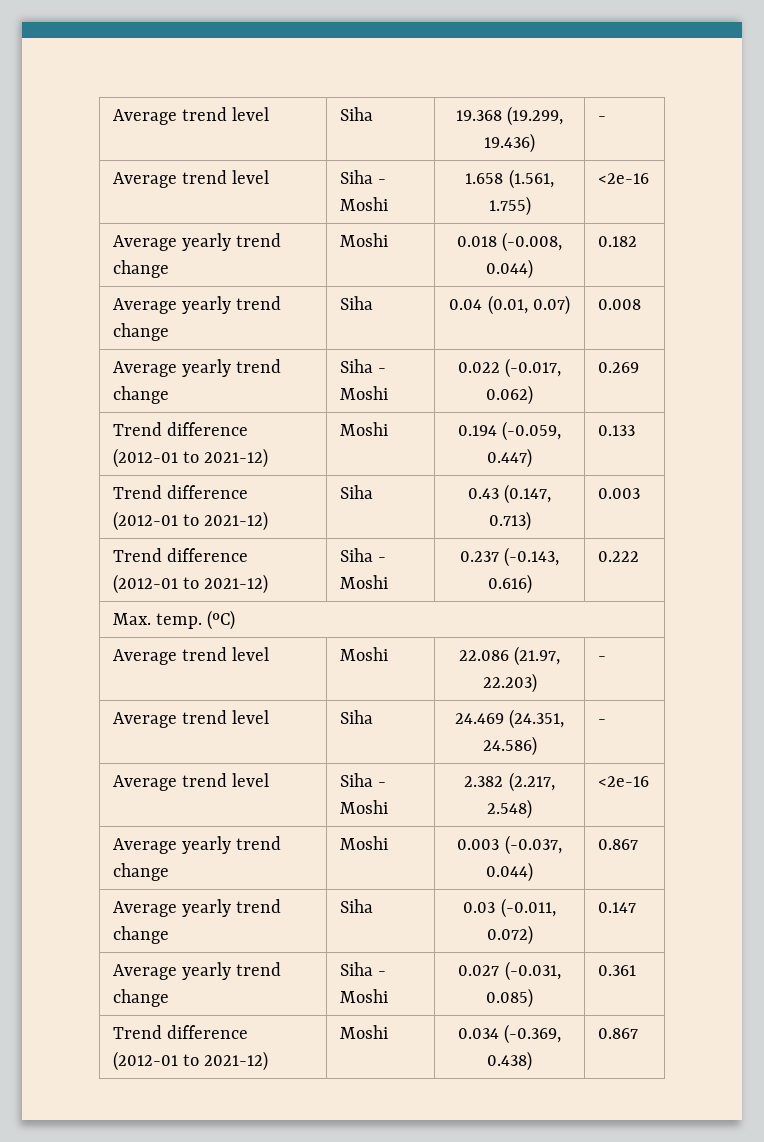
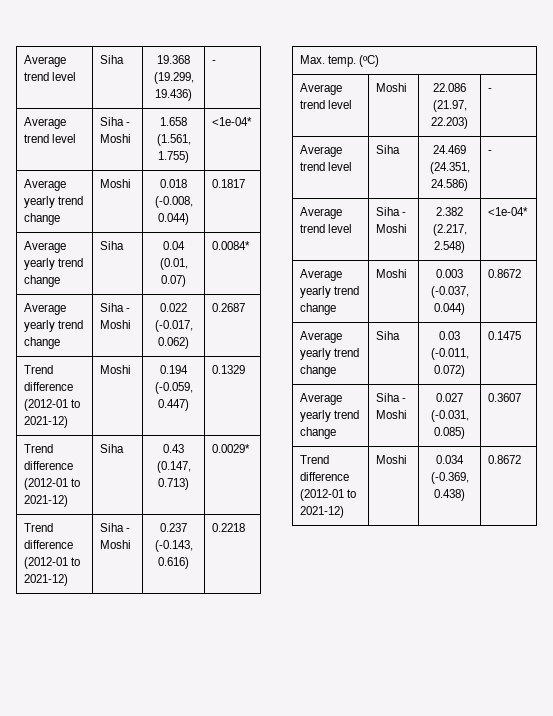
[597,173,649,184] <2e-16 -> [211,117,252,126] <1e-04*
[597,236,637,247] 0.182 -> [211,179,245,188] 0.1817
[597,299,641,310] 0.008 -> [211,241,250,250] 0.0084*
[597,362,639,373] 0.269 -> [211,303,245,312] 0.2687
[597,425,635,436] 0.133 -> [211,365,245,374] 0.1329
[597,488,640,499] 0.003 -> [211,444,250,453] 0.0029*
[597,551,639,562] 0.222 -> [211,523,245,532] 0.2218
[597,776,649,787] <2e-16 -> [487,207,528,216] <1e-04*
[597,839,638,850] 0.867 -> [487,269,521,278] 0.8672
[597,902,636,913] 0.147 -> [487,331,521,340] 0.1475
[597,965,636,976] 0.361 -> [487,393,521,402] 0.3607
[597,1028,638,1039] 0.867 -> [487,455,521,464] 0.8672

